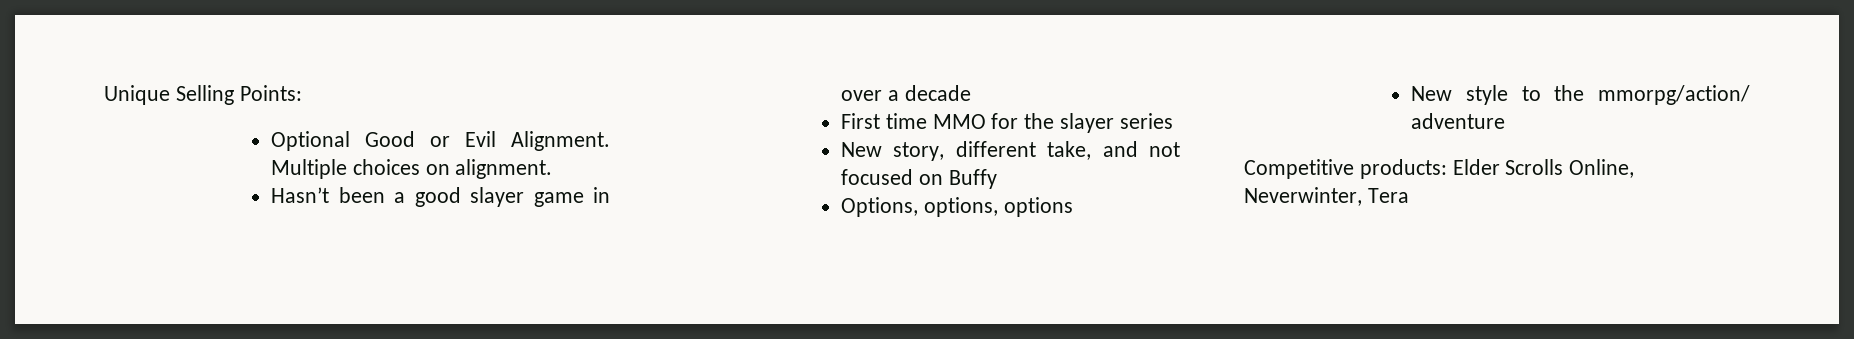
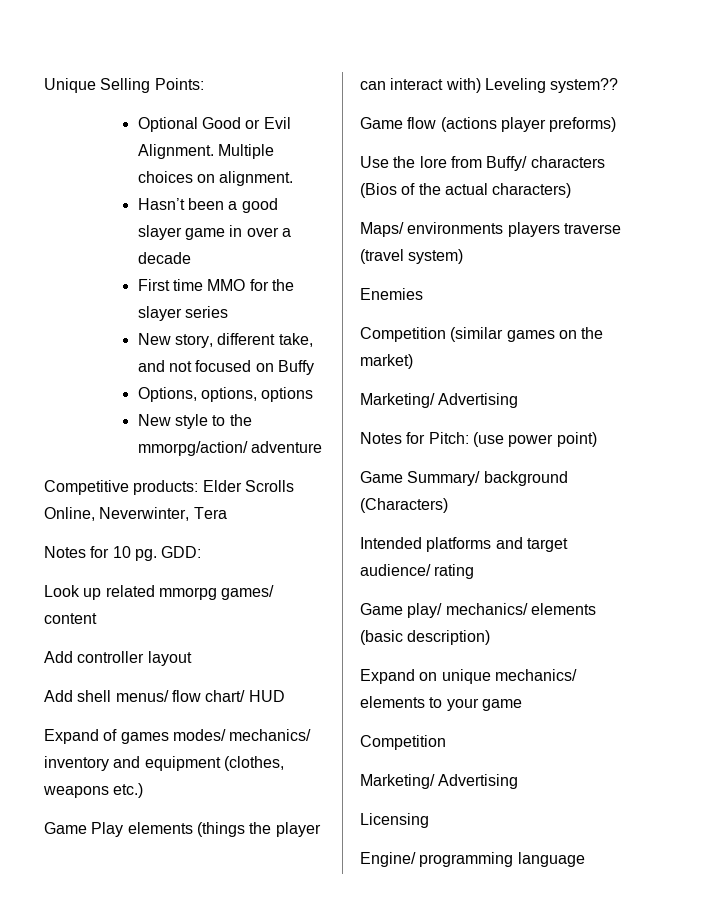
(1409, 195) none -> [44,546,202,561] [44,585,275,600] [44,613,97,624] [44,651,192,666] [44,690,285,702] [44,729,312,744] [44,756,284,771] [43,783,144,798] [44,822,321,837] [360,78,619,93] [360,117,617,132] [360,156,605,171] [360,183,572,198] [360,222,621,237] [360,249,464,264] [360,288,423,300] [360,327,604,342] [360,354,413,369] [360,393,519,408] [360,432,597,447] [360,471,568,486] [360,498,448,513] [360,537,568,552] [360,564,475,579] [360,603,596,618] [360,630,491,645] [360,669,577,684] [360,696,522,711] [360,735,446,750] [360,774,519,789] [360,813,429,828] [360,852,585,867] // Notes for 10 pg. GDD: // Look up related mmorpg games/ content // Add controller layout // Add shell menus/ flow chart/ HUD // Expand of games modes/ mechanics/ inventory and equipment (clothes, weapons etc.) // Game Play elements (things the player can interact with) Leveling system?? // Game flow (actions player preforms) // Use the lore from Buffy/ characters (Bios of the actual characters) // Maps/ environments players traverse (travel system) // Enemies // Competition (similar games on the market) // Marketing/ Advertising // Notes for Pitch: (use power point) // Game Summary/ background (Characters) // Intended platforms and target audience/ rating // Game play/ mechanics/ elements (basic description) // Expand on unique mechanics/ elements to your game // Competition // Marketing/ Advertising // Licensing // Engine/ programming language

